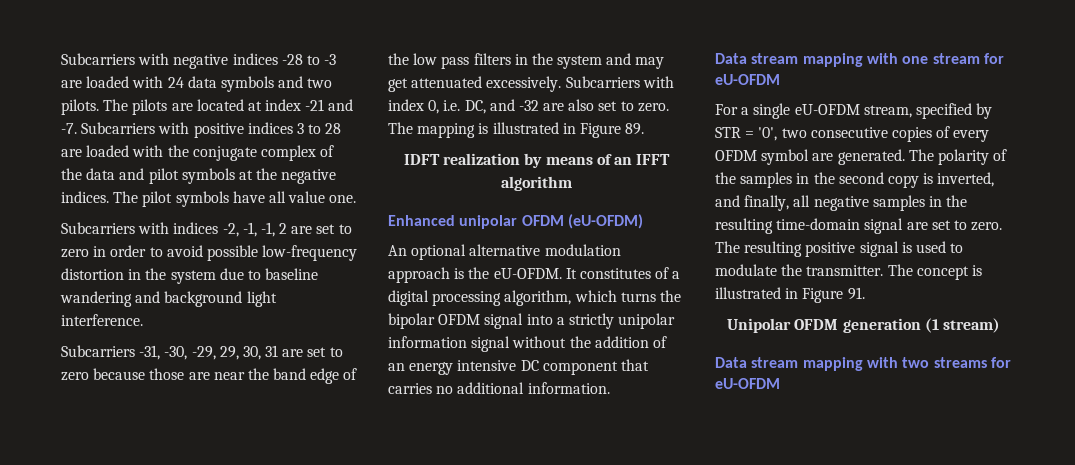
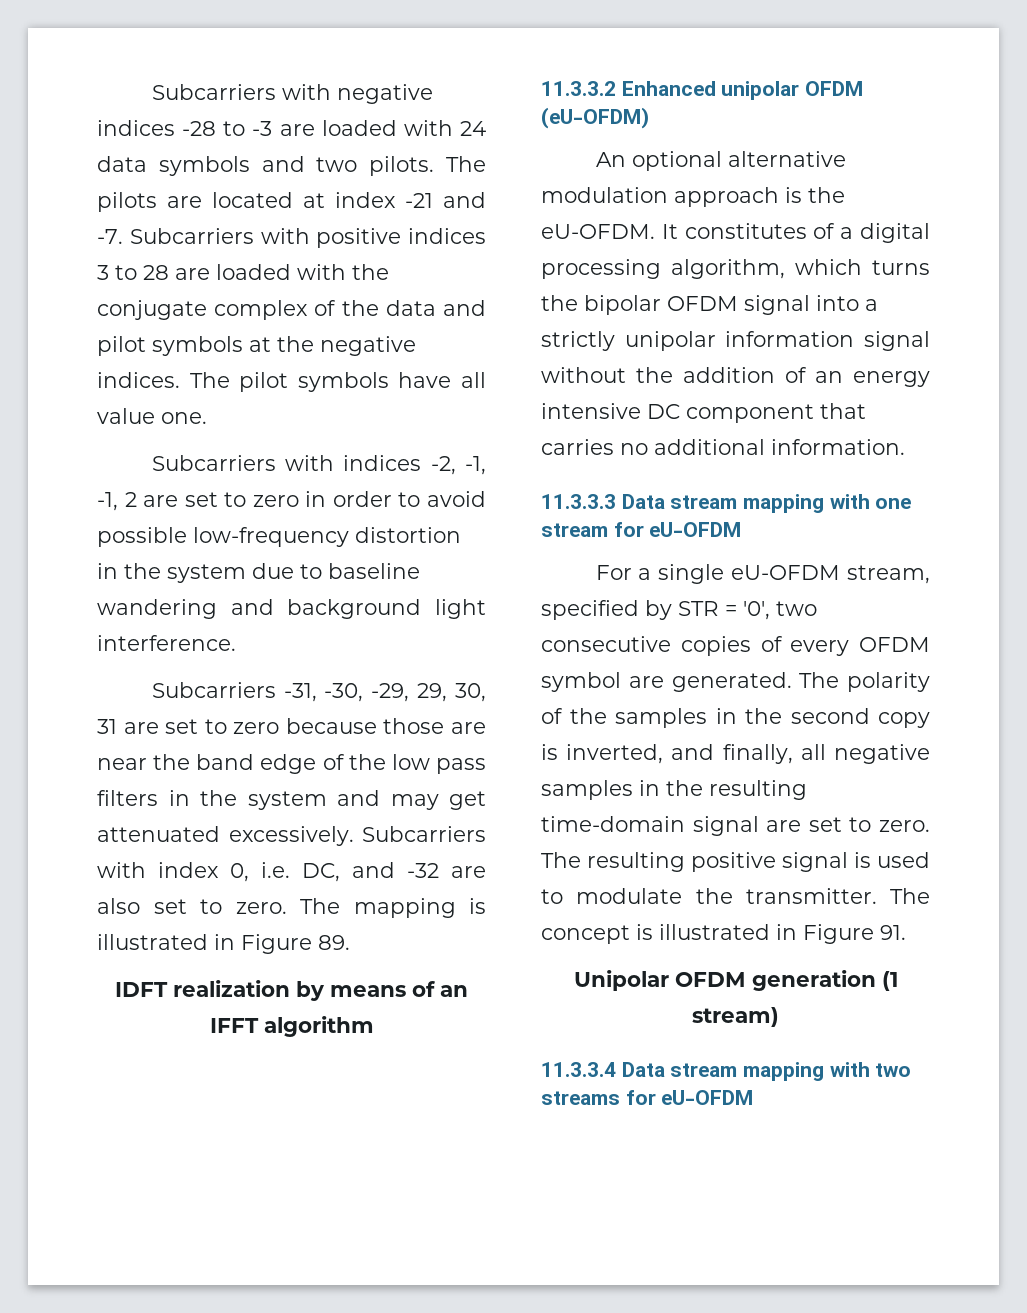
(572, 183) none -> [541,81,616,96] 11.3.3.2
(610, 388) none -> [541,494,616,509] 11.3.3.3
(1000, 325) none -> [541,1062,616,1077] 11.3.3.4

